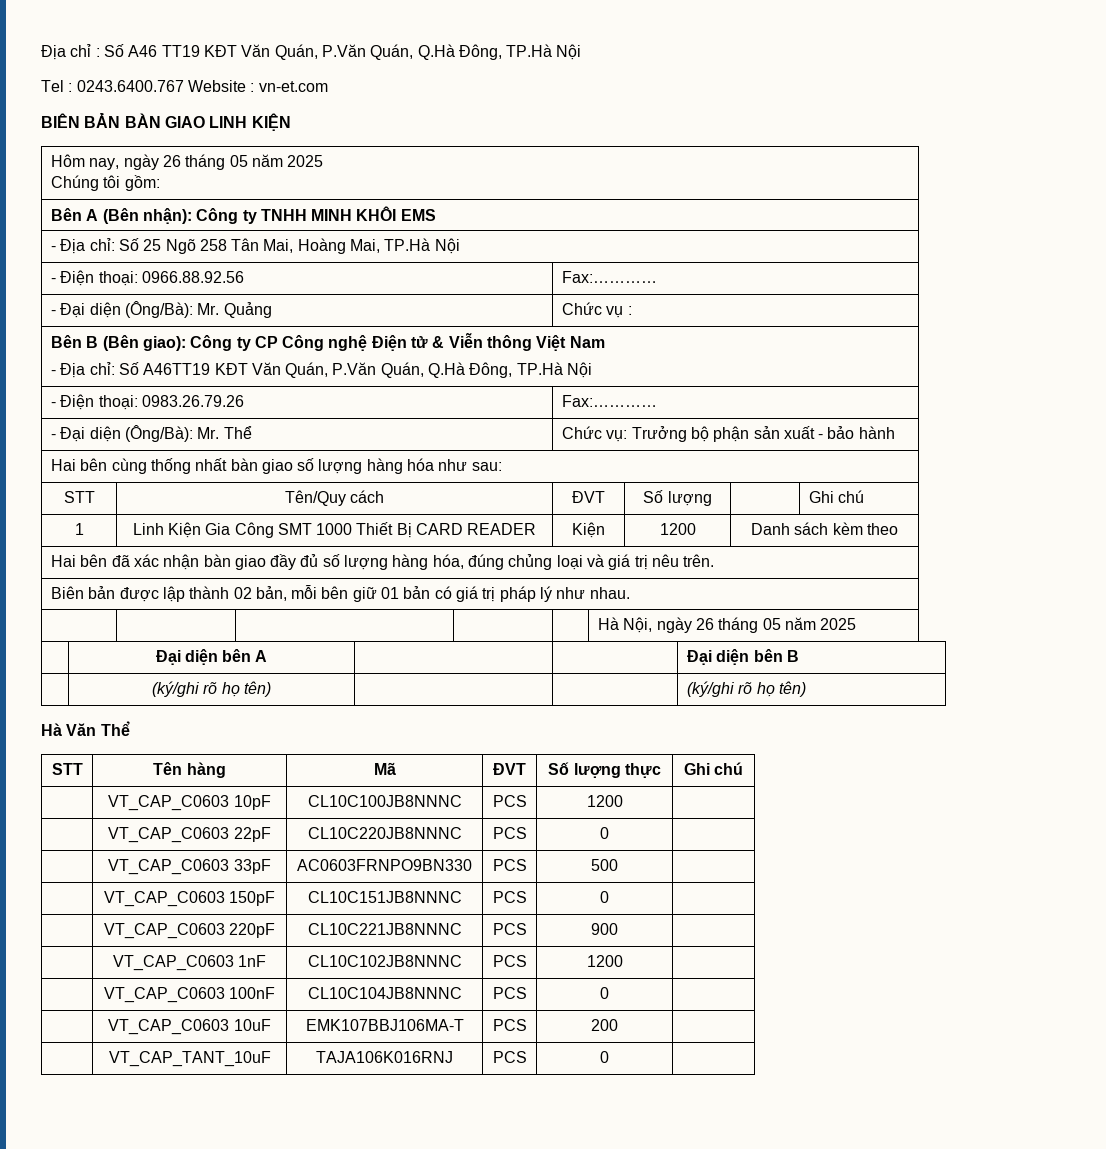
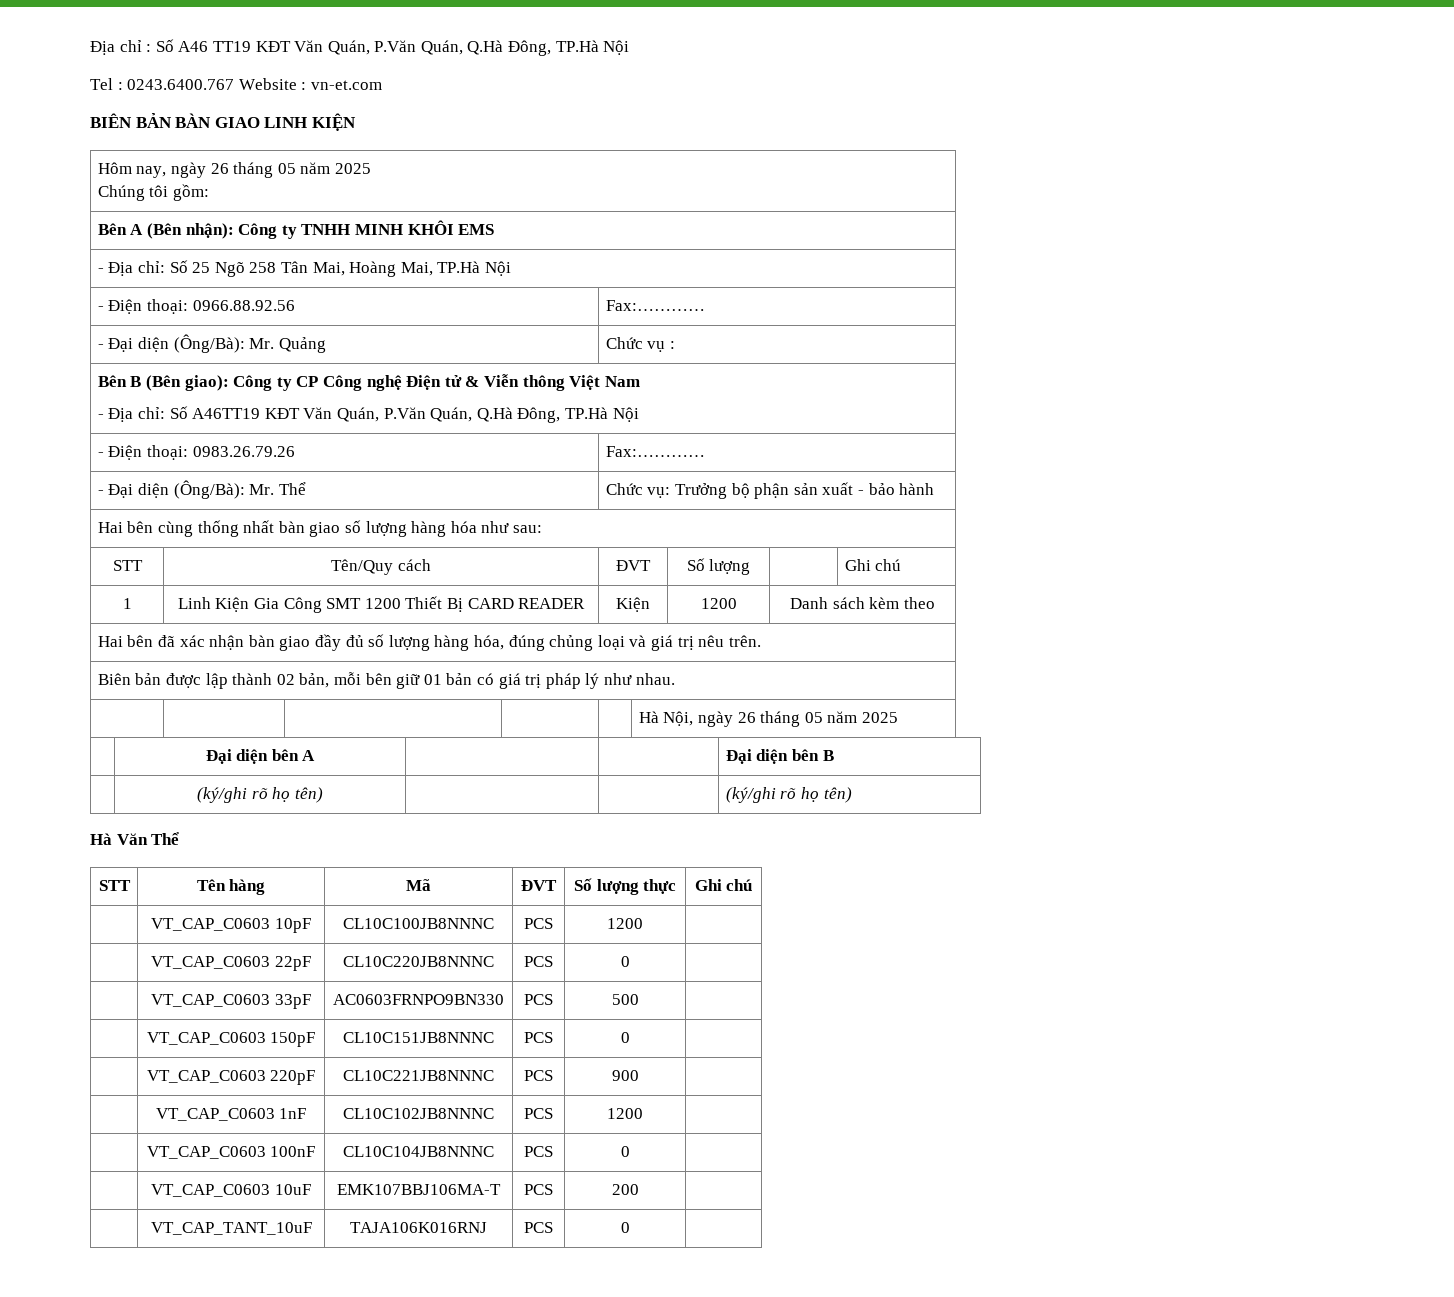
[316,523,353,535] 1000 -> [364,598,401,609] 1200

